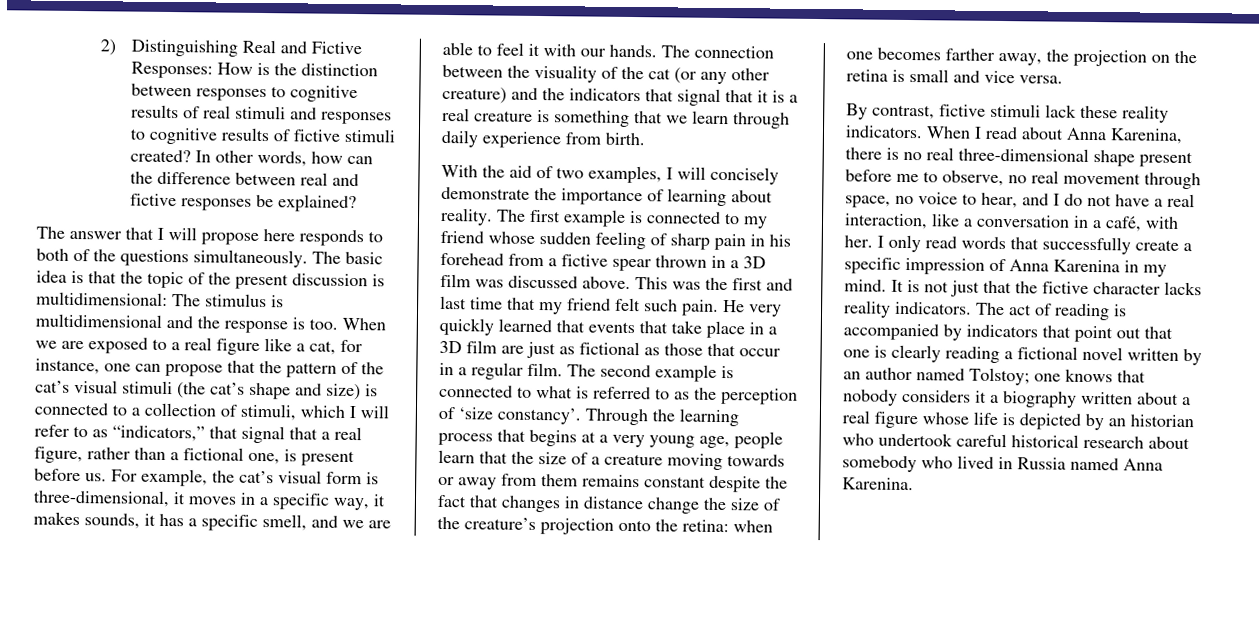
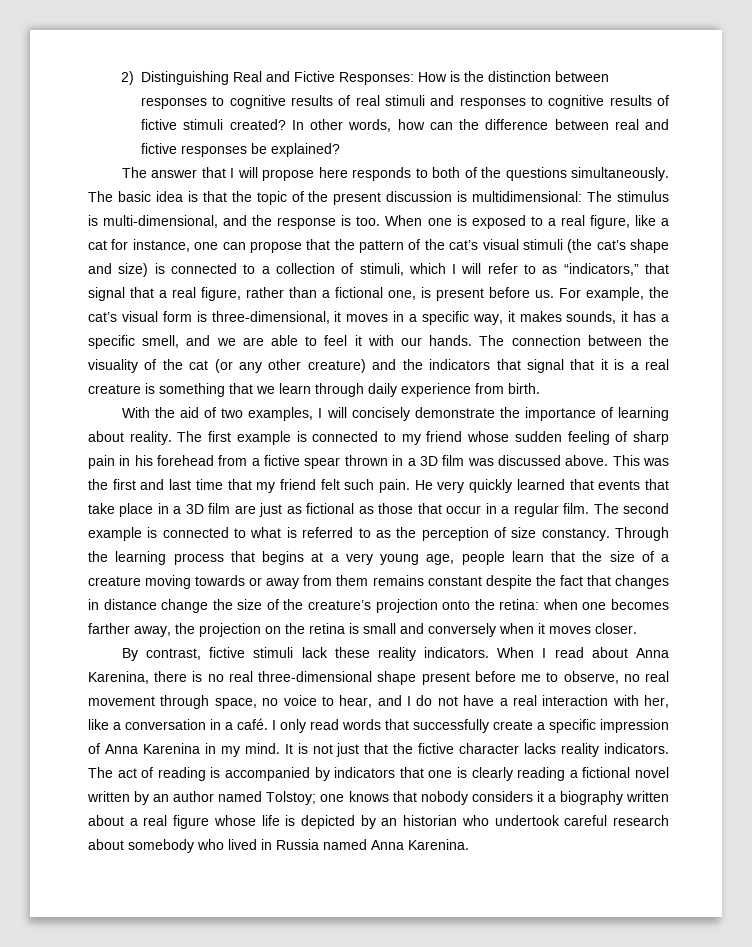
[35,313,162,328] multidimensional -> [103,215,219,228] multi-dimensional,
[35,340,84,350] we are -> [427,215,467,226] one is
[216,338,336,355] figure like a cat, -> [589,215,669,229] [88,240,107,250] figure, like a cat
[458,407,581,425] ‘size constancy’. -> [511,527,610,541] size constancy.
[984,70,1063,84] vice versa. -> [428,623,637,637] conversely when it moves closer.
[844,213,928,230] interaction, -> [542,695,669,708] interaction with her,
[1105,216,1179,232] [844,235,873,248] café, with her. -> [237,718,268,730] café.
[1074,325,1173,343] point out that -> (424, 772) none
[1011,434,1079,448] historical -> (608, 820) none

